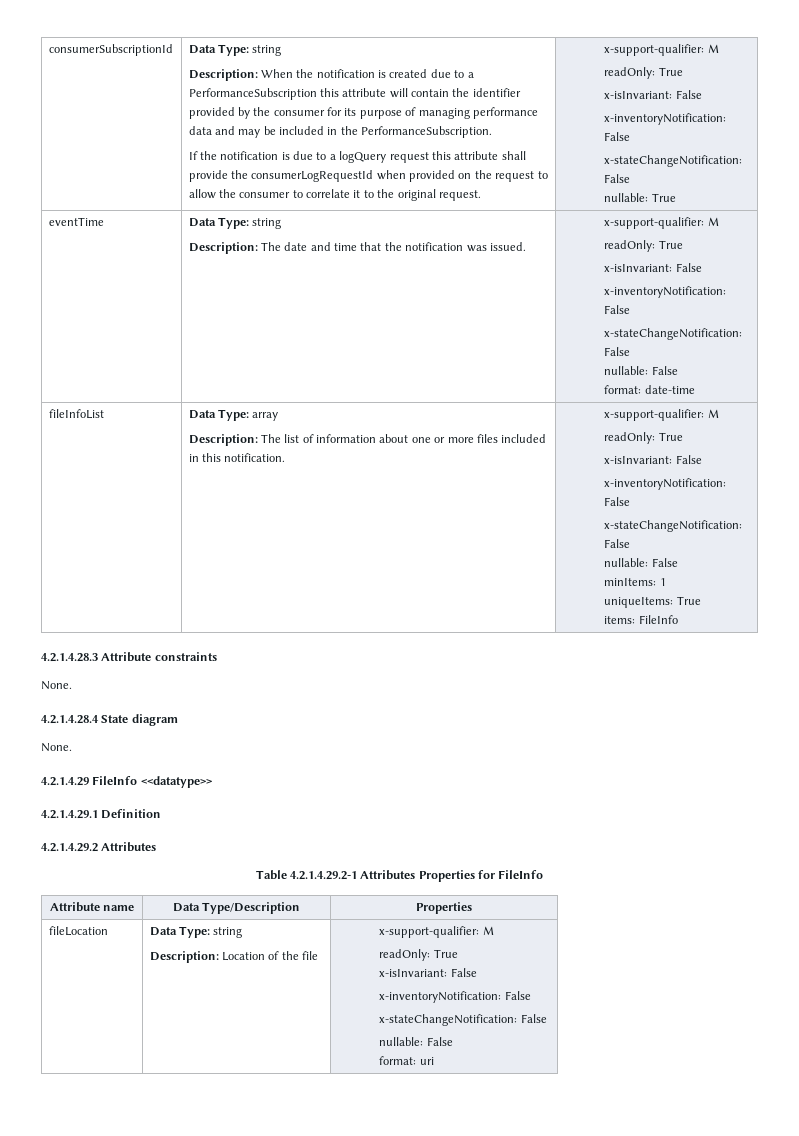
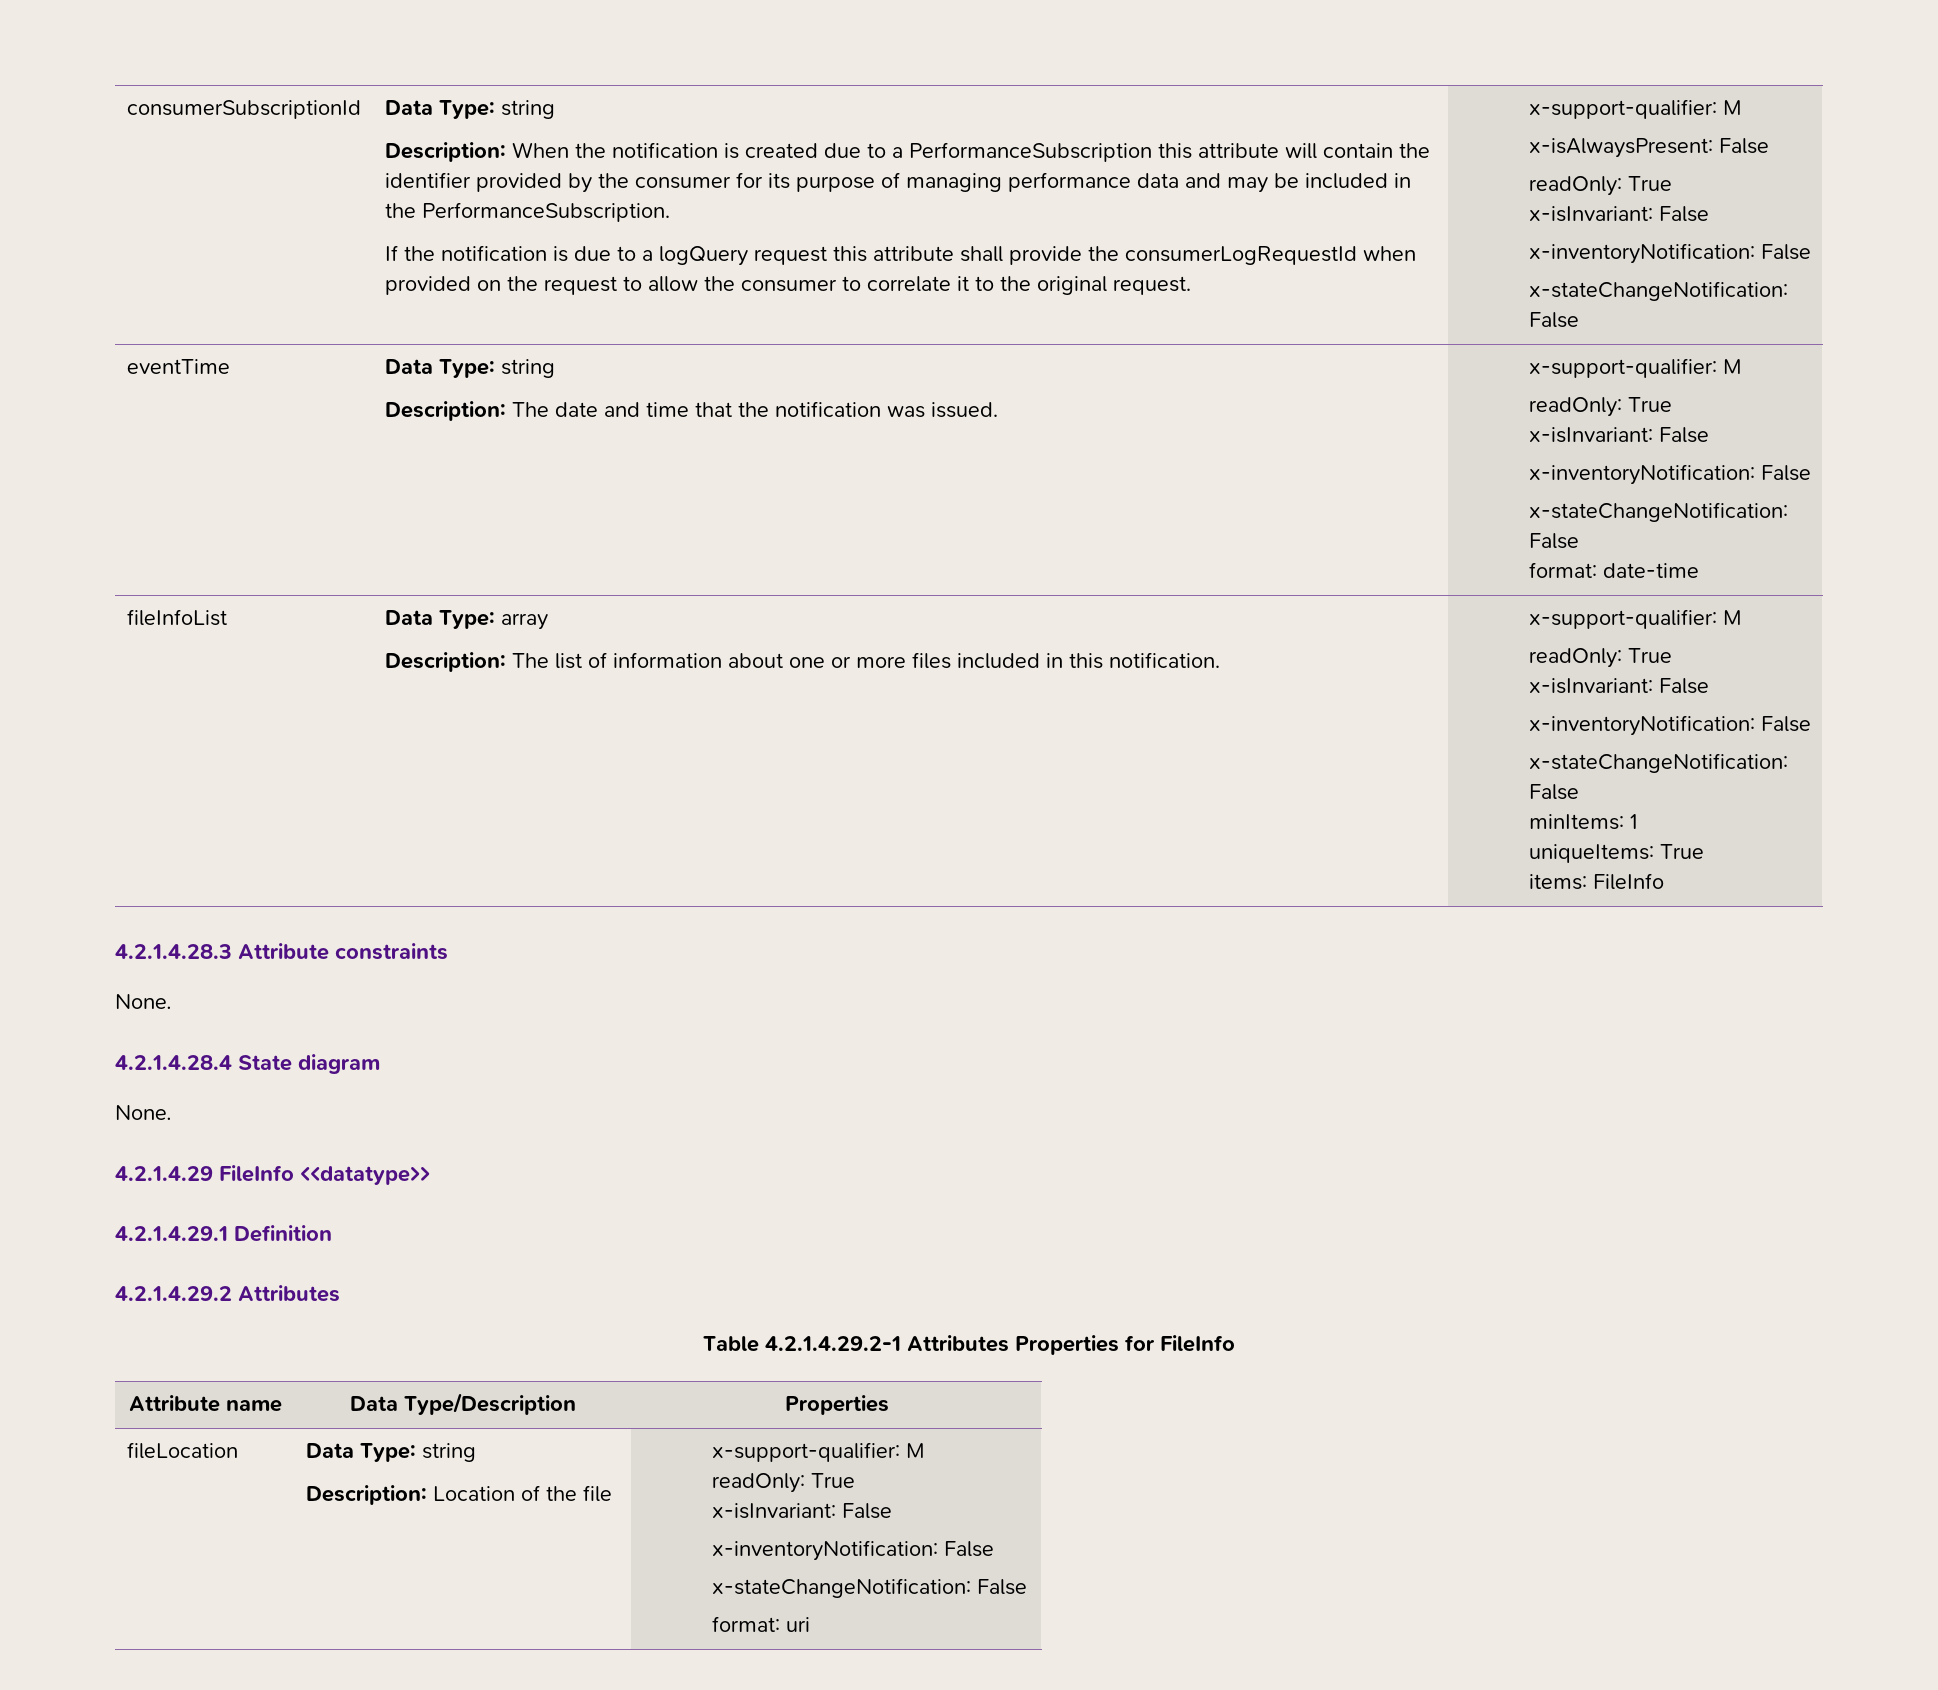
[604,67,683,79] [604,90,702,99] [604,113,727,125] [604,132,631,141] [604,155,743,167] [604,174,631,183] [604,193,676,202] // readOnly: True // x-isInvariant: False // x-inventoryNotification: False // x-stateChangeNotification: False // nullable: True -> [1529,138,1770,158] [1529,176,1673,196] [1529,206,1710,222] [1529,243,1812,264] [1529,281,1789,301] [1529,312,1580,328] // x-isAlwaysPresent: False // readOnly: True // x-isInvariant: False // x-inventoryNotification: False // x-stateChangeNotification: False
[604,366,678,375] // nullable: False -> (1580, 541) none
[604,558,678,567] // nullable: False -> (1580, 792) none
[379,1037,453,1046] // nullable: False -> (1028, 1587) none

